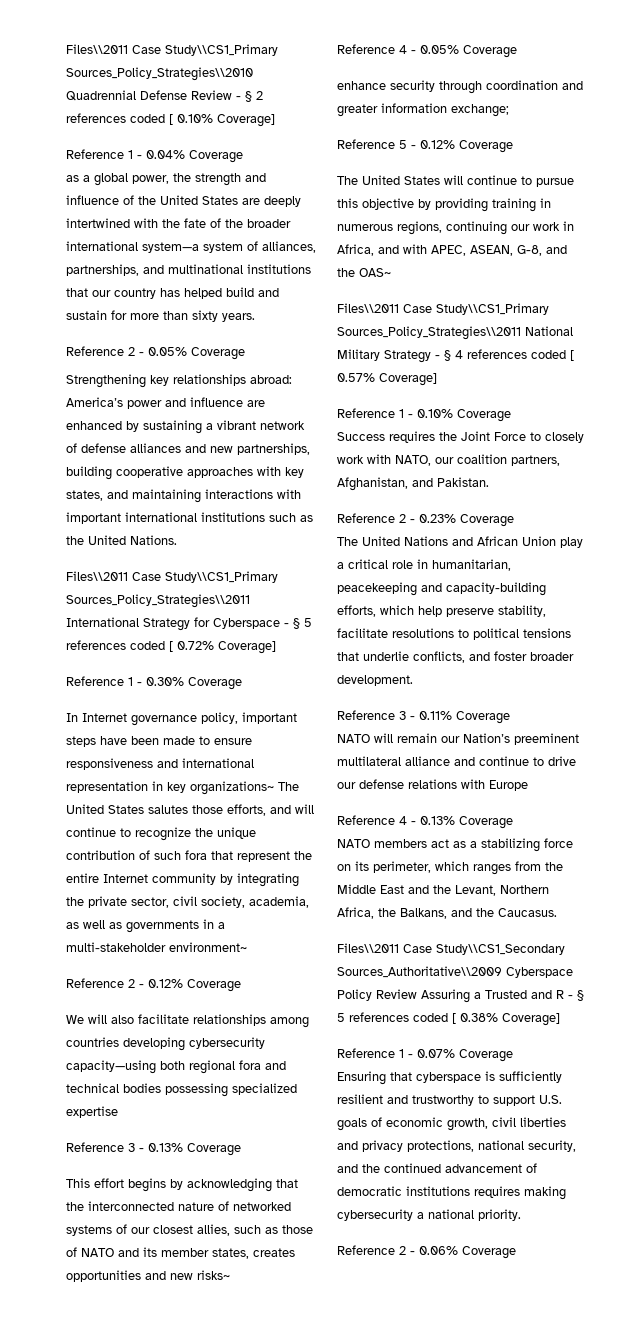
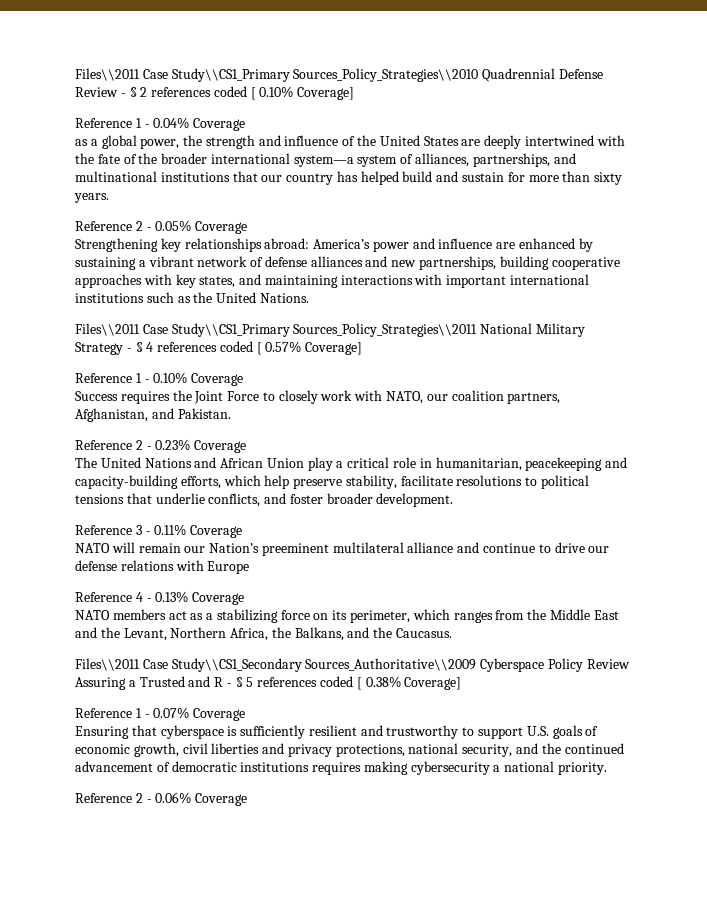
[66,571,278,583] [66,594,250,608] [66,617,312,631] [66,640,276,654] [66,676,242,690] [66,712,297,726] [66,736,252,747] [66,758,254,770] [66,781,299,795] [66,804,314,816] [66,827,256,841] [66,850,312,862] [66,873,299,887] [66,896,309,908] [66,919,225,933] [66,942,247,952] [66,978,241,992] [66,1014,309,1028] [66,1037,265,1051] [66,1060,286,1074] [66,1083,297,1097] [66,1106,118,1118] [66,1142,241,1156] [66,1178,298,1192] [66,1201,291,1211] [66,1224,313,1236] [66,1247,295,1259] [66,1270,230,1282] [337,44,517,58] [337,80,583,94] [337,103,509,117] [337,139,513,153] [337,175,574,187] [337,198,551,212] [337,221,574,235] [337,244,567,256] [337,268,391,277] // Files\\2011 Case Study\\CS1_Primary Sources_Policy_Strategies\\2011 International Strategy for Cyberspace - § 5 references coded [ 0.72% Coverage] // Reference 1 - 0.30% Coverage // In Internet governance policy, important steps have been made to ensure responsiveness and international representation in key organizations~ The United States salutes those efforts, and will continue to recognize the unique contribution of such fora that represent the entire Internet community by integrating the private sector, civil society, academia, as well as governments in a multi-stakeholder environment~ // Reference 2 - 0.12% Coverage // We will also facilitate relationships among countries developing cybersecurity capacity—using both regional fora and technical bodies possessing specialized expertise // Reference 3 - 0.13% Coverage // This effort begins by acknowledging that the interconnected nature of networked systems of our closest allies, such as those of NATO and its member states, creates opportunities and new risks~ // Reference 4 - 0.05% Coverage // enhance security through coordination and greater information exchange; // Reference 5 - 0.12% Coverage // The United States will continue to pursue this objective by providing training in numerous regions, continuing our work in Africa, and with APEC, ASEAN, G-8, and the OAS~ -> (309, 298) none

